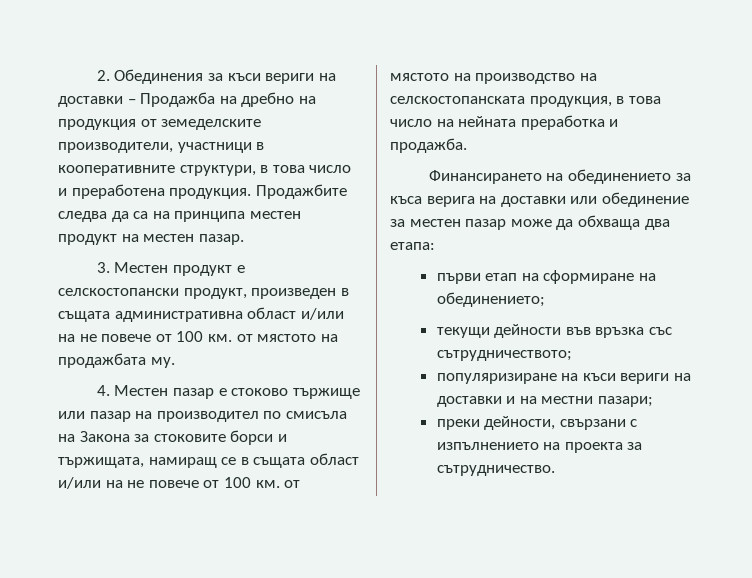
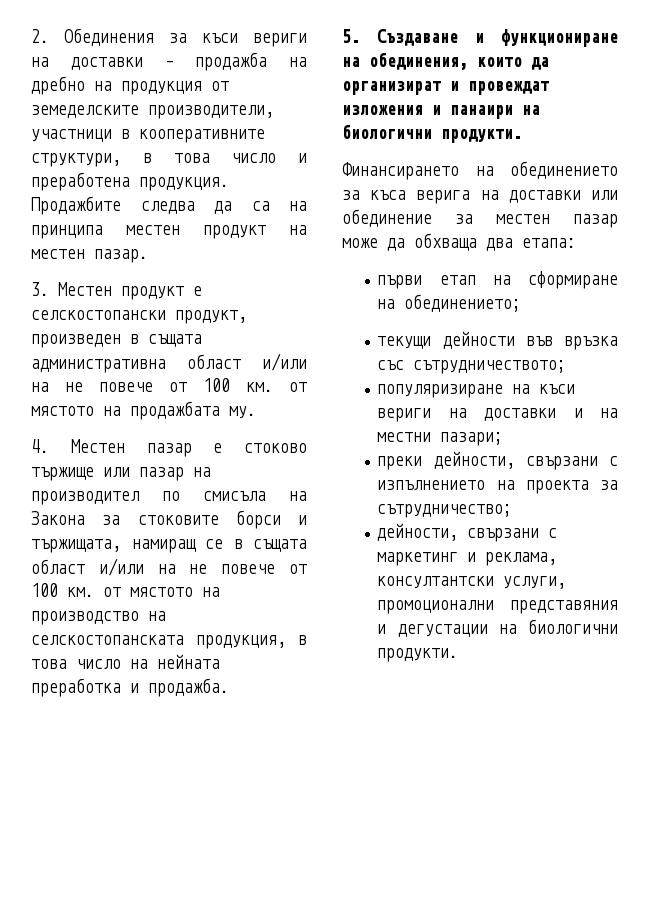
[140,92,216,107] Продажба -> [195,52,268,71] продажба
(467, 145) none -> [342,29,618,47] [342,52,549,70] [342,81,549,95] [342,105,540,119] [342,124,522,143] // 5. Създаване и функциониране на обединения, които да организират и провеждат изложения и панаири на биологични продукти.
[436,465,555,476] сътрудничество. -> [377,504,513,518] [377,523,558,542] [377,552,558,566] [377,576,567,589] [377,600,618,614] [377,619,618,637] [377,648,459,662] сътрудничество; // дейности, свързани с маркетинг и реклама, консултантски услуги, промоционални представяния и дегустации на биологични продукти.

